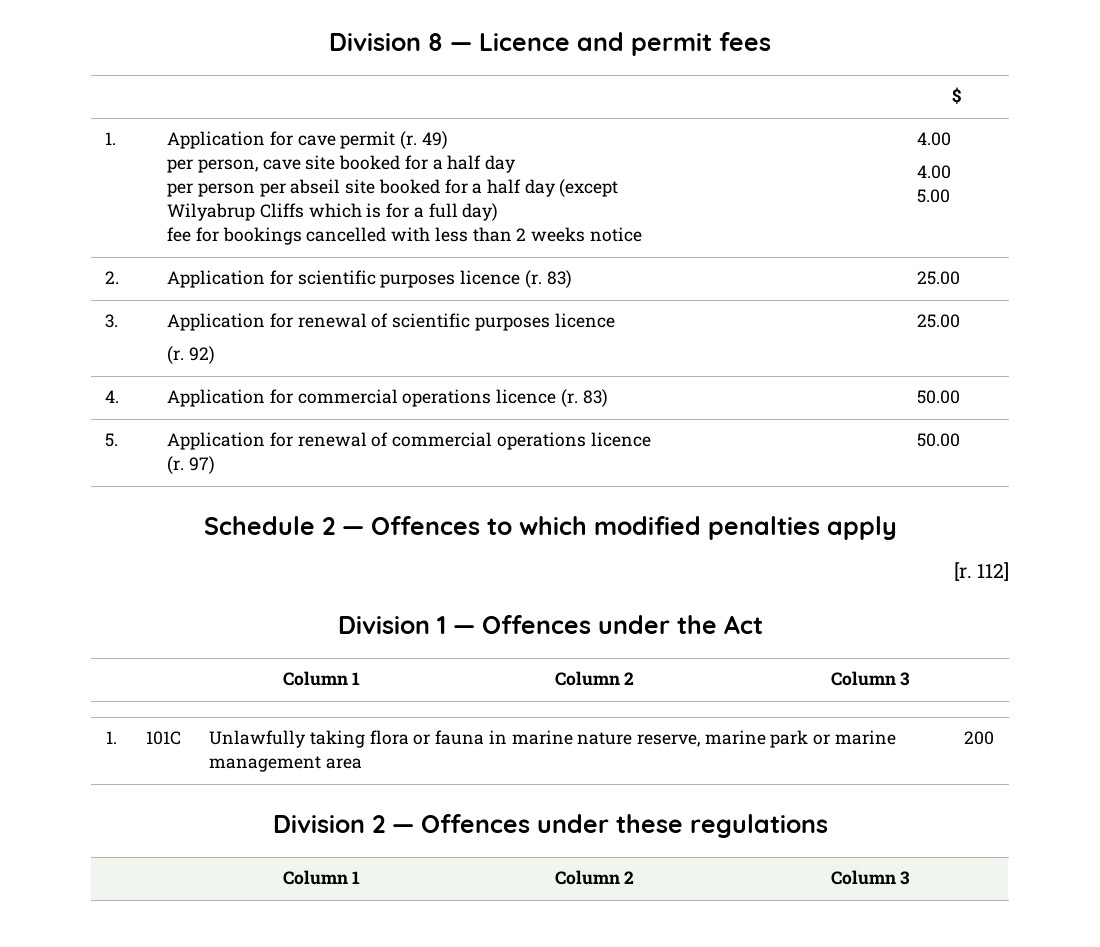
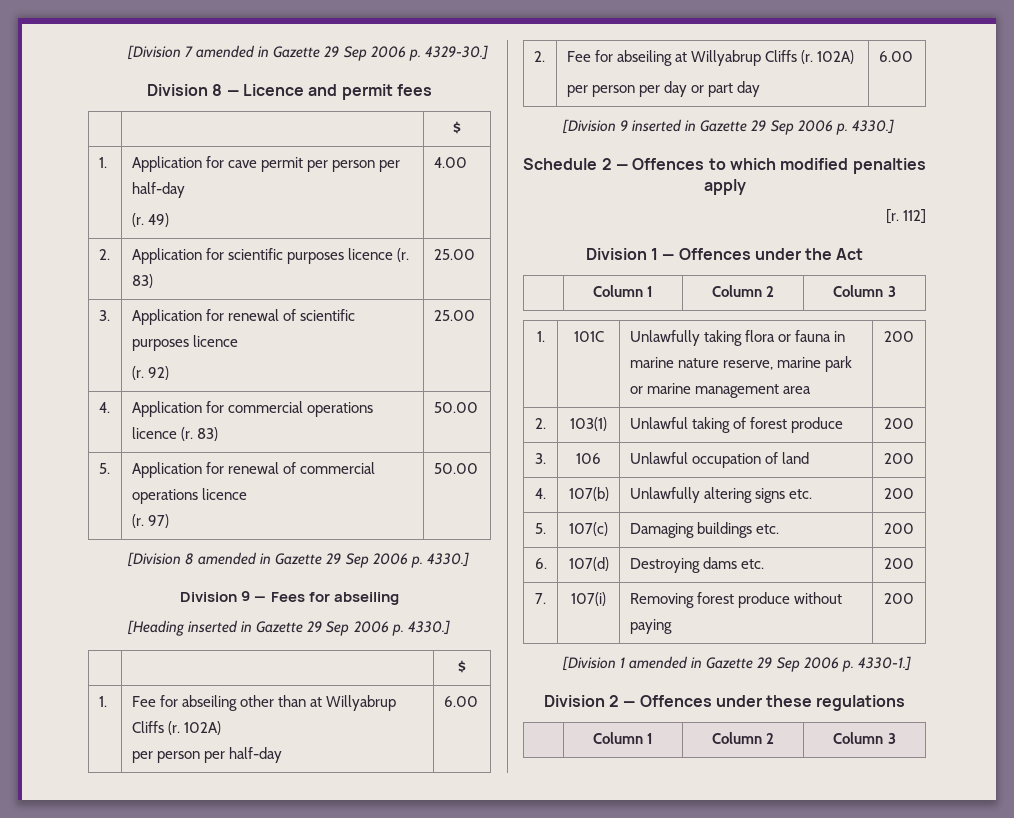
(329, 42) none -> [127,45,488,61] [Division 7 amended in Gazette 29 Sep 2006 p. 4329-30.] //
[400,131,448,149] [167,155,516,173] [167,179,619,197] [167,203,499,221] [167,227,642,245] [917,132,952,146] [917,165,952,179] [917,189,951,203] (r. 49) // per person, cave site booked for a half day // per person per abseil site booked for a half day (except // Wilyabrup Cliffs which is for a full day) // fee for bookings cancelled with less than 2 weeks notice | 4.00 // 4.00 // 5.00 -> [306,160,400,172] [131,182,185,198] [131,213,169,227] [433,157,467,168] per person per half-day // (r. 49) | 4.00
(961, 440) none -> [127,552,469,568] [180,591,399,605] [127,620,450,636] [458,660,466,673] [98,696,107,707] [131,695,396,711] [131,721,221,735] [131,747,282,763] [443,696,478,707] [533,51,545,62] [566,50,854,66] [566,81,760,97] [878,51,913,62] [562,119,894,135] // [Division 8 amended in Gazette 29 Sep 2006 p. 4330.] // Division 9 — Fees for abseiling // [Heading inserted in Gazette 29 Sep 2006 p. 4330.] // | | $ // 1. | Fee for abseiling other than at Willyabrup Cliffs (r. 102A) // per person per half-day | 6.00 // 2. | Fee for abseiling at Willyabrup Cliffs (r. 102A) // per person per day or part day | 6.00 // [Division 9 inserted in Gazette 29 Sep 2006 p. 4330.]
(994, 738) none -> [535,418,546,429] [570,417,607,431] [629,417,843,433] [884,418,914,429] [535,453,546,464] [576,453,601,464] [629,452,809,468] [884,453,914,464] [535,488,546,499] [568,487,609,501] [629,487,812,503] [884,488,914,499] [535,523,546,534] [569,522,608,536] [629,522,779,538] [884,523,914,534] [534,558,547,569] [568,557,609,571] [629,557,764,573] [884,558,914,569] [535,593,546,604] [571,592,606,606] [629,592,842,608] [629,619,672,634] [884,593,914,604] [562,656,911,672] // 2. | 103(1) | Unlawful taking of forest produce | 200 // 3. | 106 | Unlawful occupation of land | 200 // 4. | 107(b) | Unlawfully altering signs etc. | 200 // 5. | 107(c) | Damaging buildings etc. | 200 // 6. | 107(d) | Destroying dams etc. | 200 // 7. | 107(i) | Removing forest produce without paying | 200 // [Division 1 amended in Gazette 29 Sep 2006 p. 4330-1.]

